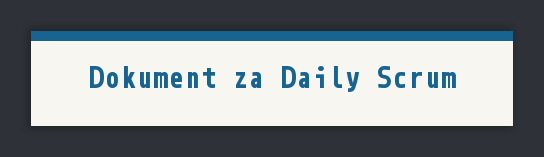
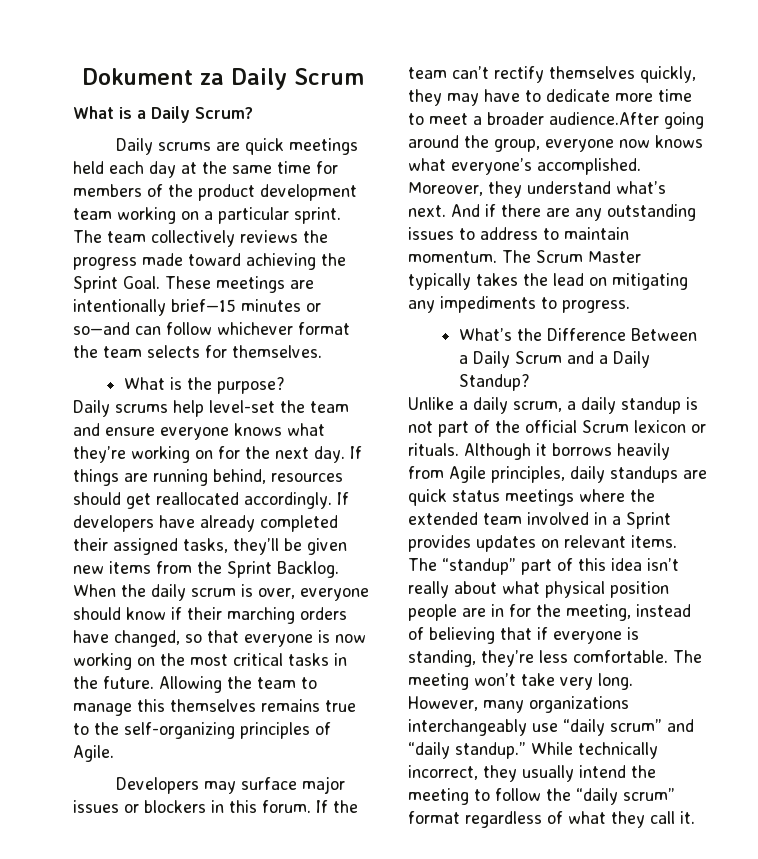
(456, 77) none -> [73,106,253,123] [116,138,359,155] [73,161,338,178] [73,184,357,201] [73,207,341,224] [73,230,328,247] [73,253,346,270] [73,276,314,293] [73,299,321,316] [73,322,350,335] [73,345,322,358] [124,377,286,394] [73,400,349,417] [73,423,325,440] [73,446,362,463] [73,469,343,486] [73,492,349,509] [73,515,338,532] [73,538,347,555] [73,561,339,578] [73,584,369,601] [73,607,347,624] [73,630,366,647] [73,653,347,670] [73,676,317,693] [73,699,356,716] [73,722,331,739] [73,745,114,762] [116,776,346,794] [73,800,358,813] [408,66,696,83] [408,89,692,106] [408,112,704,129] [408,135,703,152] [408,158,641,175] [408,181,666,198] [408,204,696,221] [408,227,629,240] [408,250,641,263] [408,273,688,290] [408,296,630,313] [459,328,698,341] [459,351,651,368] [459,374,531,391] [408,397,698,414] [408,420,706,437] [408,443,670,460] [408,466,707,483] [408,489,655,506] [408,512,671,529] [408,535,677,552] [408,558,679,575] [408,581,669,598] [408,604,691,621] [408,627,639,644] [408,650,702,667] [408,673,633,690] [408,696,629,713] [408,719,694,736] [408,742,658,759] [408,765,656,782] [408,788,675,805] [408,811,695,828] // What is a Daily Scrum? // Daily scrums are quick meetings held each day at the same time for members of the product development team working on a particular sprint. The team collectively reviews the progress made toward achieving the Sprint Goal. These meetings are intentionally brief—15 minutes or so—and can follow whichever format the team selects for themselves. // What is the purpose? // Daily scrums help level-set the team and ensure everyone knows what they’re working on for the next day. If things are running behind, resources should get reallocated accordingly. If developers have already completed their assigned tasks, they’ll be given new items from the Sprint Backlog. When the daily scrum is over, everyone should know if their marching orders have changed, so that everyone is now working on the most critical tasks in the future. Allowing the team to manage this themselves remains true to the self-organizing principles of Agile. // Developers may surface major issues or blockers in this forum. If the team can’t rectify themselves quickly, they may have to dedicate more time to meet a broader audience.After going around the group, everyone now knows what everyone’s accomplished. Moreover, they understand what’s next. And if there are any outstanding issues to address to maintain momentum. The Scrum Master typically takes the lead on mitigating any impediments to progress. // What’s the Difference Between a Daily Scrum and a Daily Standup? // Unlike a daily scrum, a daily standup is not part of the official Scrum lexicon or rituals. Although it borrows heavily from Agile principles, daily standups are quick status meetings where the extended team involved in a Sprint provides updates on relevant items. The “standup” part of this idea isn’t really about what physical position people are in for the meeting, instead of believing that if everyone is standing, they’re less comfortable. The meeting won’t take very long. However, many organizations interchangeably use “daily scrum” and “daily standup.” While technically incorrect, they usually intend the meeting to follow the “daily scrum” format regardless of what they call it.

